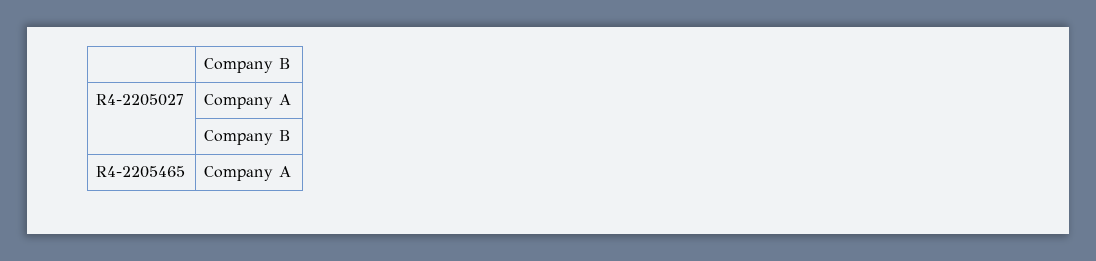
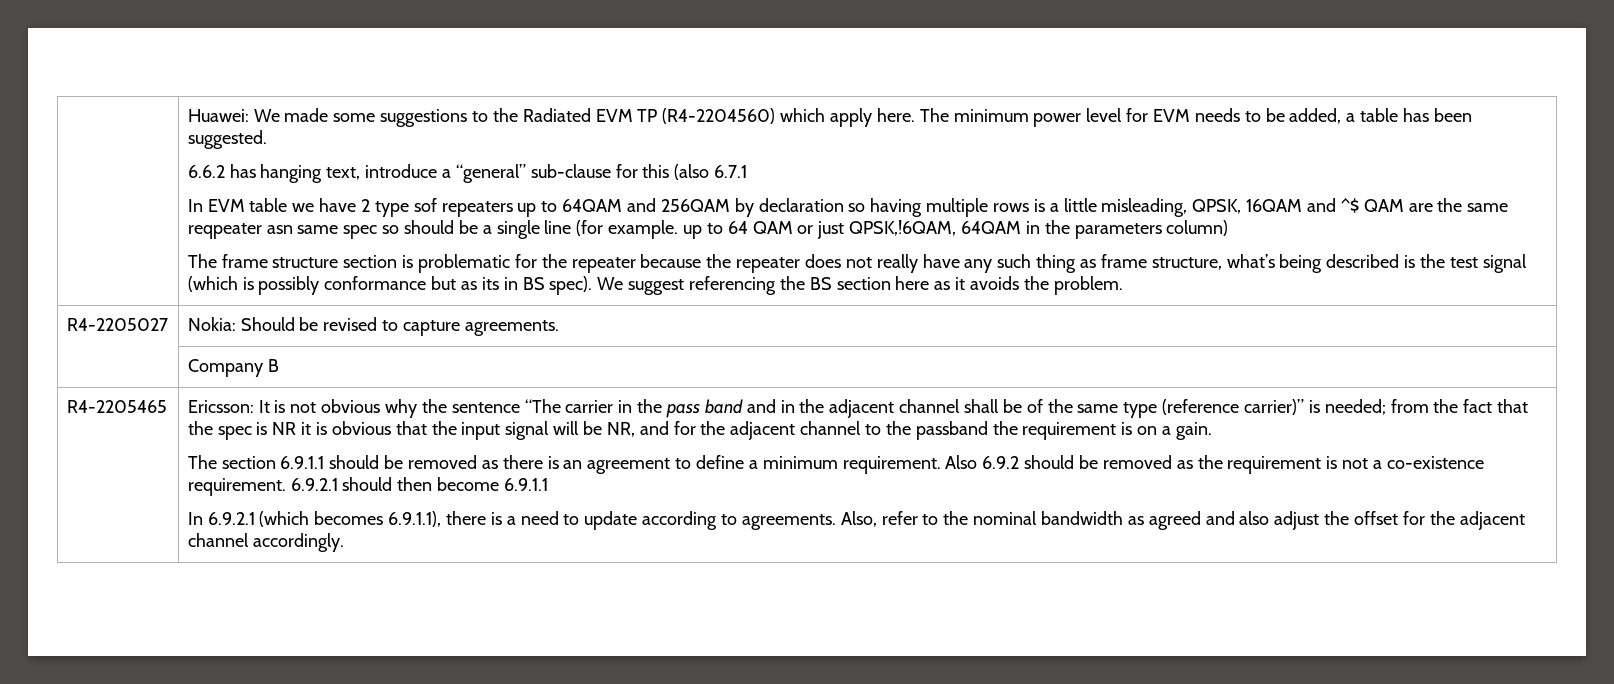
[204,58,291,73] [96,94,185,106] [204,94,292,109] [204,130,291,145] [96,166,186,178] [204,166,292,181] | Company B // R4-2205027 | Company A // | Company B // R4-2205465 | Company A -> [187,108,1472,127] [187,130,267,149] [187,164,748,183] [187,198,1509,217] [187,220,1229,239] [187,254,1527,273] [187,276,1123,295] [66,318,168,331] [187,317,559,336] [187,359,279,377] [66,400,167,413] [187,399,1529,418] [187,421,1212,440] [187,455,1484,474] [187,477,548,496] [187,511,1525,530] [187,533,344,552] | Huawei: We made some suggestions to the Radiated EVM TP (R4-2204560) which apply here. The minimum power level for EVM needs to be added, a table has been suggested. // 6.6.2 has hanging text, introduce a “general” sub-clause for this (also 6.7.1 // In EVM table we have 2 type sof repeaters up to 64QAM and 256QAM by declaration so having multiple rows is a little misleading, QPSK, 16QAM and ^$ QAM are the same reqpeater asn same spec so should be a single line (for example. up to 64 QAM or just QPSK,!6QAM, 64QAM in the parameters column) // The frame structure section is problematic for the repeater because the repeater does not really have any such thing as frame structure, what’s being described is the test signal (which is possibly conformance but as its in BS spec). We suggest referencing the BS section here as it avoids the problem. // R4-2205027 | Nokia: Should be revised to capture agreements. // | Company B // R4-2205465 | Ericsson: It is not obvious why the sentence “The carrier in the pass band and in the adjacent channel shall be of the same type (reference carrier)” is needed; from the fact that the spec is NR it is obvious that the input signal will be NR, and for the adjacent channel to the passband the requirement is on a gain. // The section 6.9.1.1 should be removed as there is an agreement to define a minimum requirement. Also 6.9.2 should be removed as the requirement is not a co-existence requirement. 6.9.2.1 should then become 6.9.1.1 // In 6.9.2.1 (which becomes 6.9.1.1), there is a need to update according to agreements. Also, refer to the nominal bandwidth as agreed and also adjust the offset for the adjacent channel accordingly.

